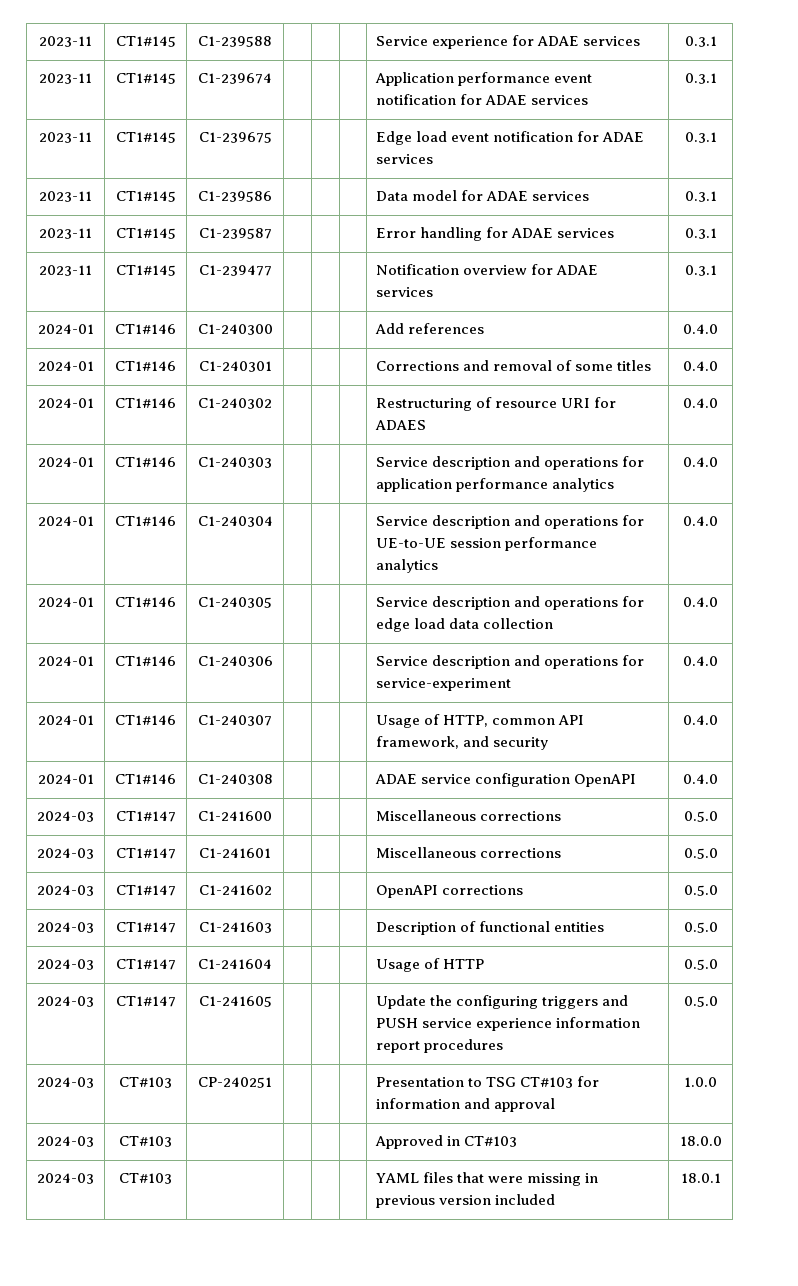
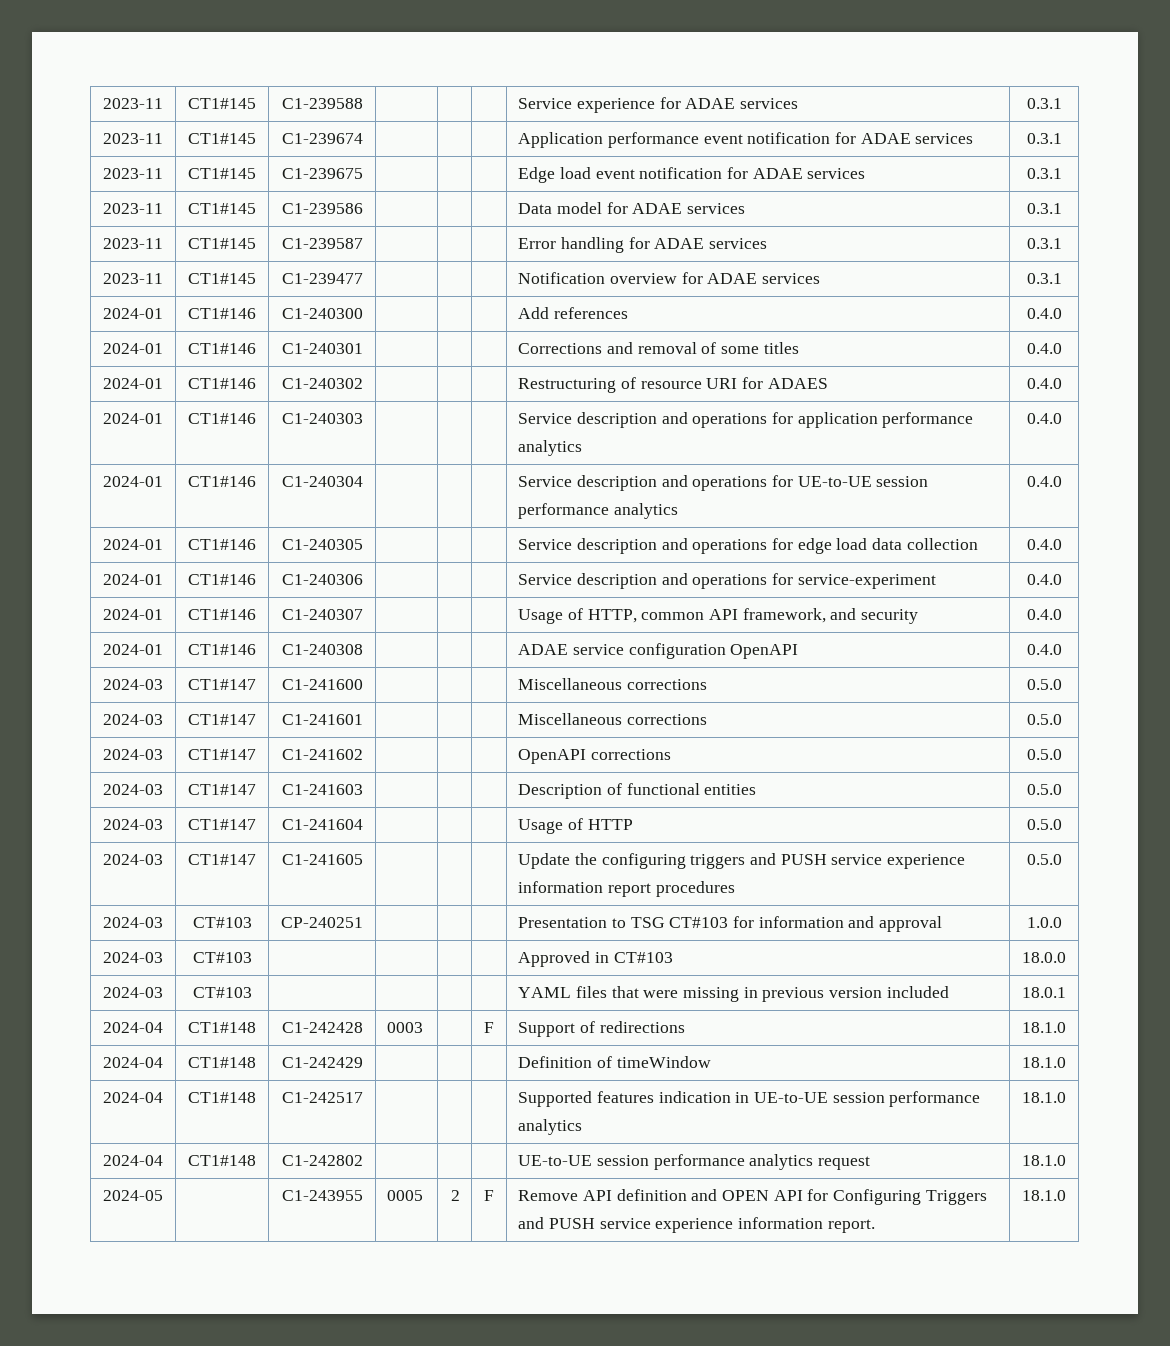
(721, 1178) none -> [103,1022,163,1033] [188,1022,256,1033] [281,1022,363,1033] [387,1022,424,1033] [484,1022,494,1033] [518,1021,685,1037] [1022,1022,1066,1033] [103,1057,163,1068] [188,1057,256,1068] [281,1057,363,1068] [518,1056,711,1068] [1022,1057,1066,1068] [103,1092,163,1103] [188,1092,256,1103] [281,1092,363,1103] [518,1091,981,1107] [518,1119,583,1135] [1022,1092,1066,1103] [103,1155,163,1166] [188,1155,256,1166] [281,1155,363,1166] [518,1154,871,1170] [1022,1155,1066,1166] [103,1190,163,1201] [281,1190,363,1201] [387,1190,424,1201] [450,1190,460,1201] [484,1190,494,1201] [518,1189,987,1205] [518,1217,875,1233] [1022,1190,1066,1201] // 2024-04 | CT1#148 | C1-242428 | 0003 | | F | Support of redirections | 18.1.0 // 2024-04 | CT1#148 | C1-242429 | | | | Definition of timeWindow | 18.1.0 // 2024-04 | CT1#148 | C1-242517 | | | | Supported features indication in UE-to-UE session performance analytics | 18.1.0 // 2024-04 | CT1#148 | C1-242802 | | | | UE-to-UE session performance analytics request | 18.1.0 // 2024-05 | | C1-243955 | 0005 | 2 | F | Remove API definition and OPEN API for Configuring Triggers and PUSH service experience information report. | 18.1.0

